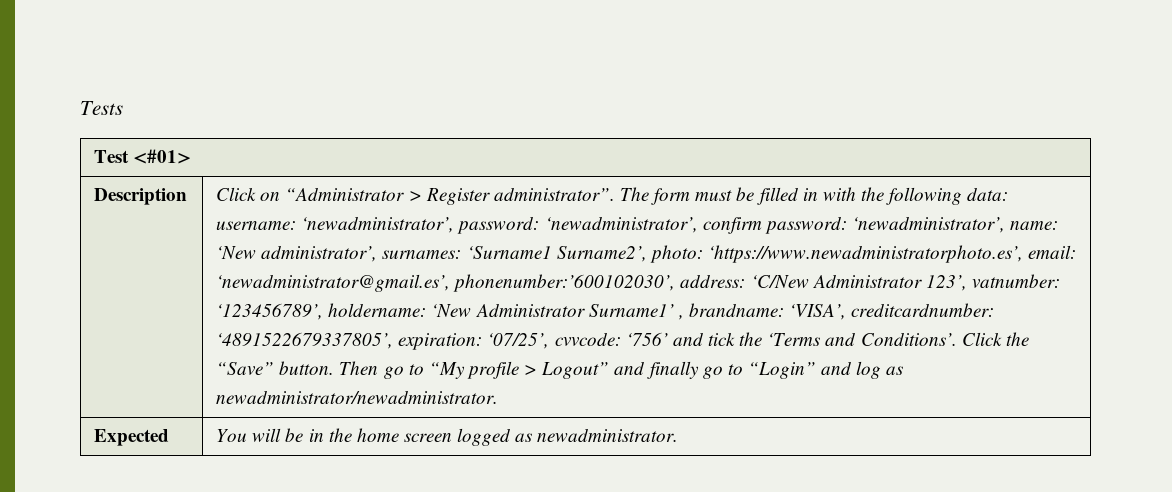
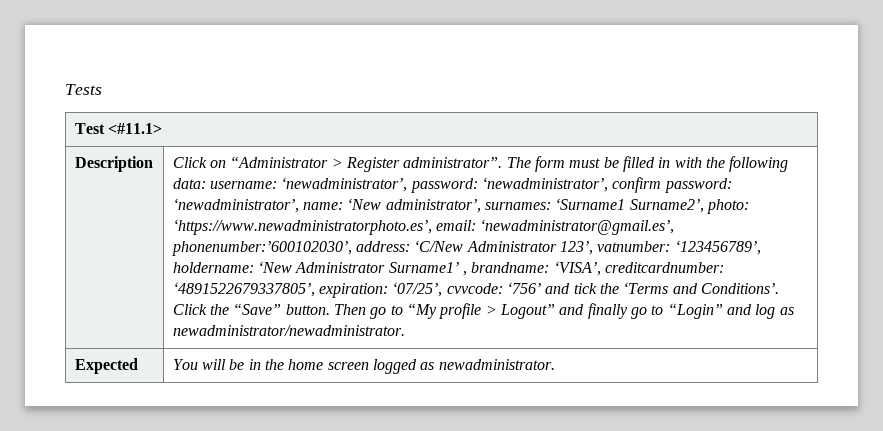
[133,149,192,164] <#01> -> [108,123,163,134] <#11.1>

